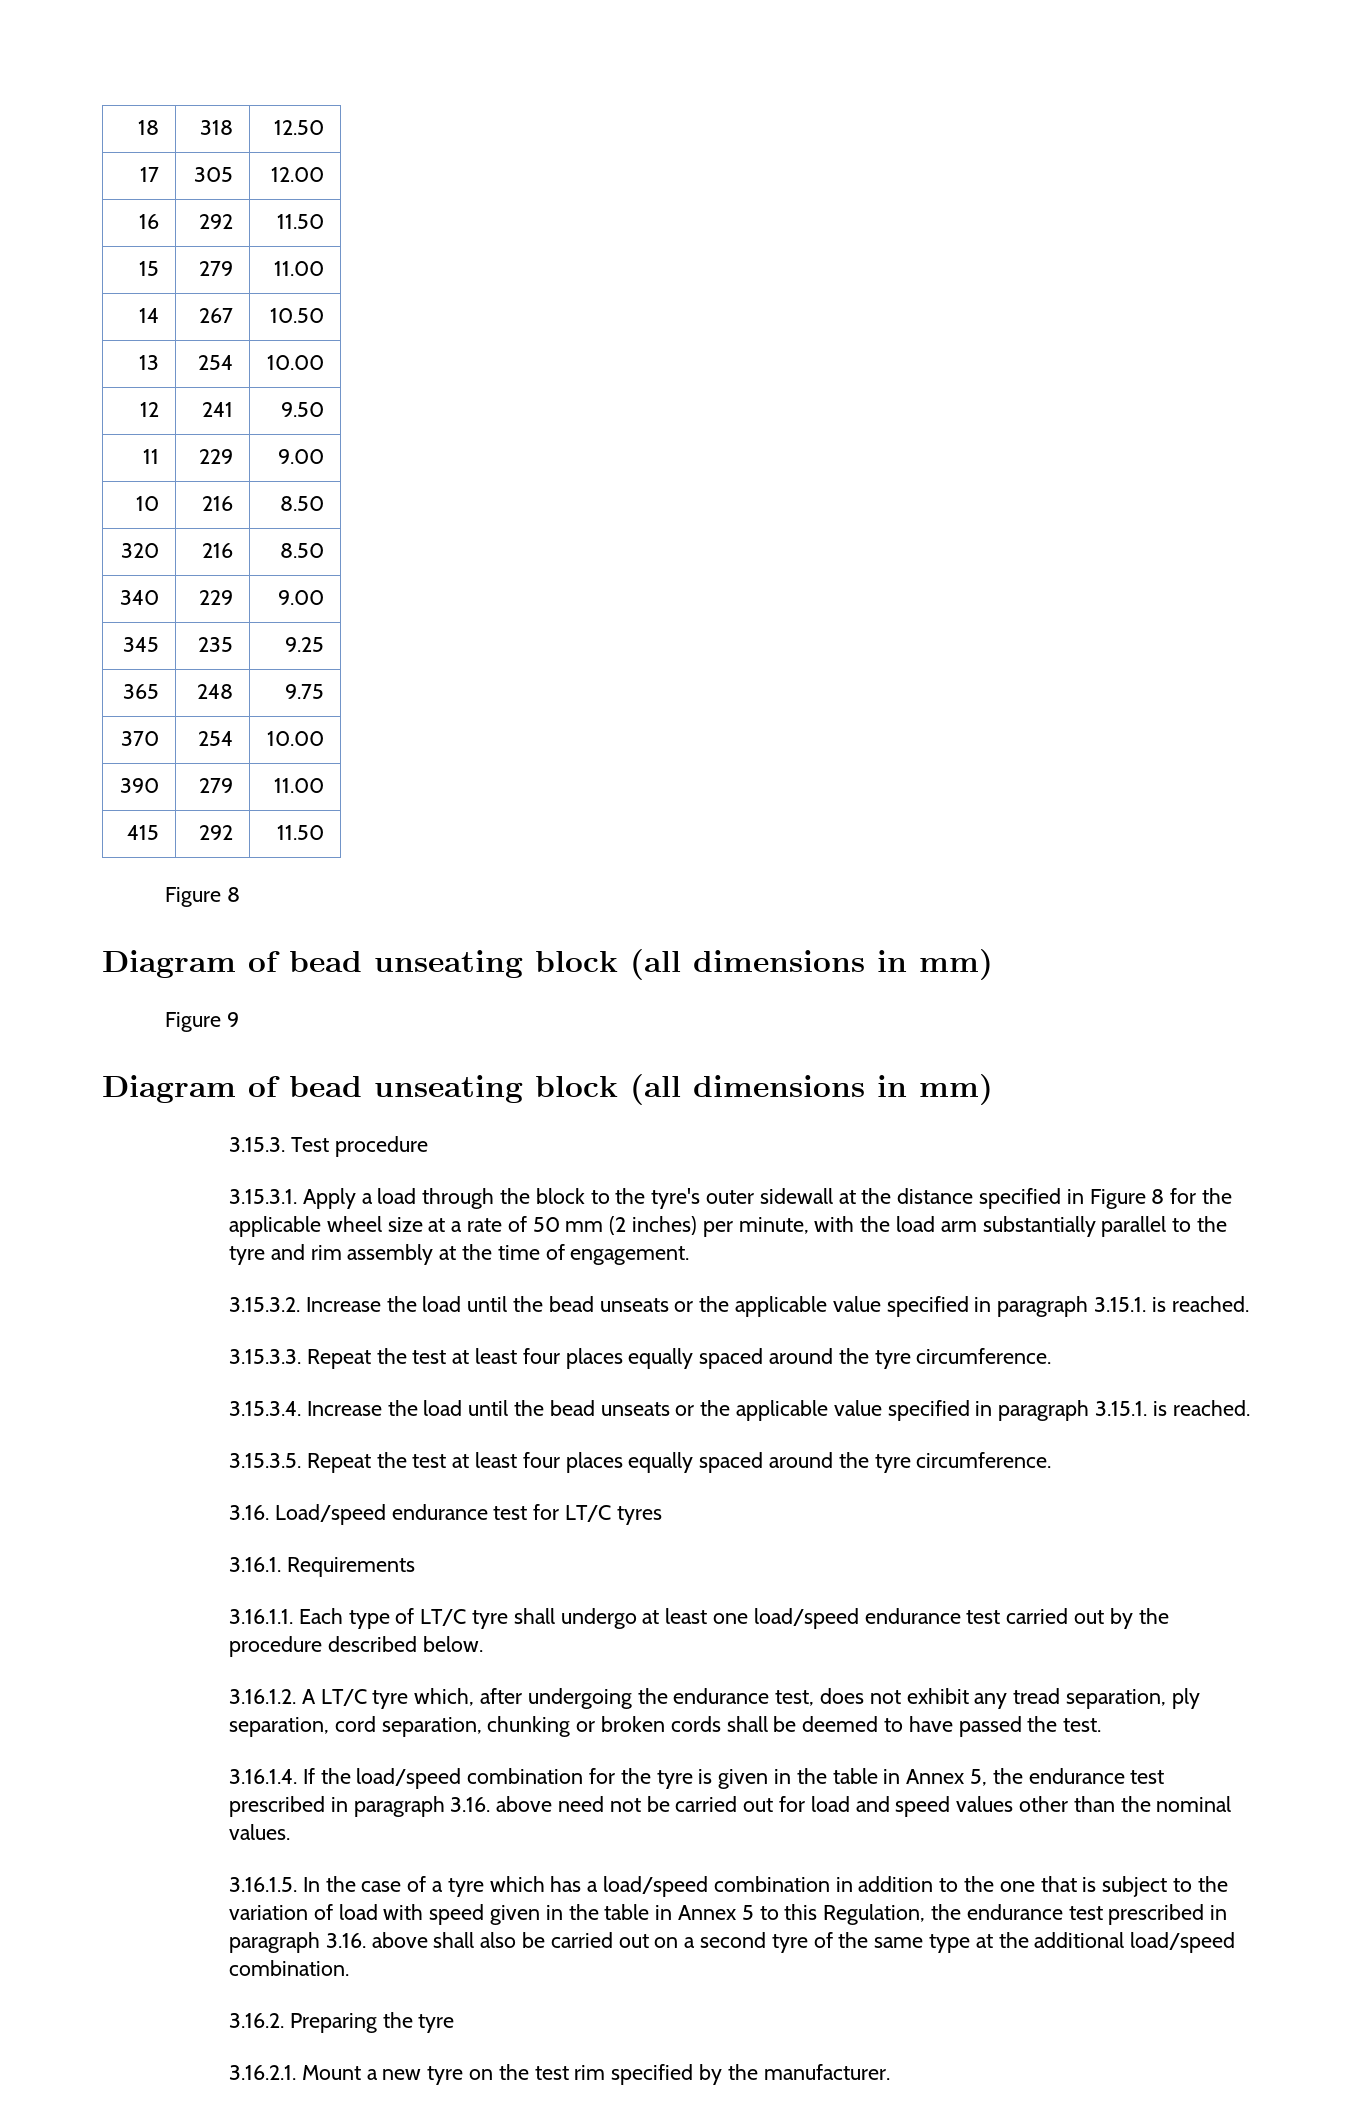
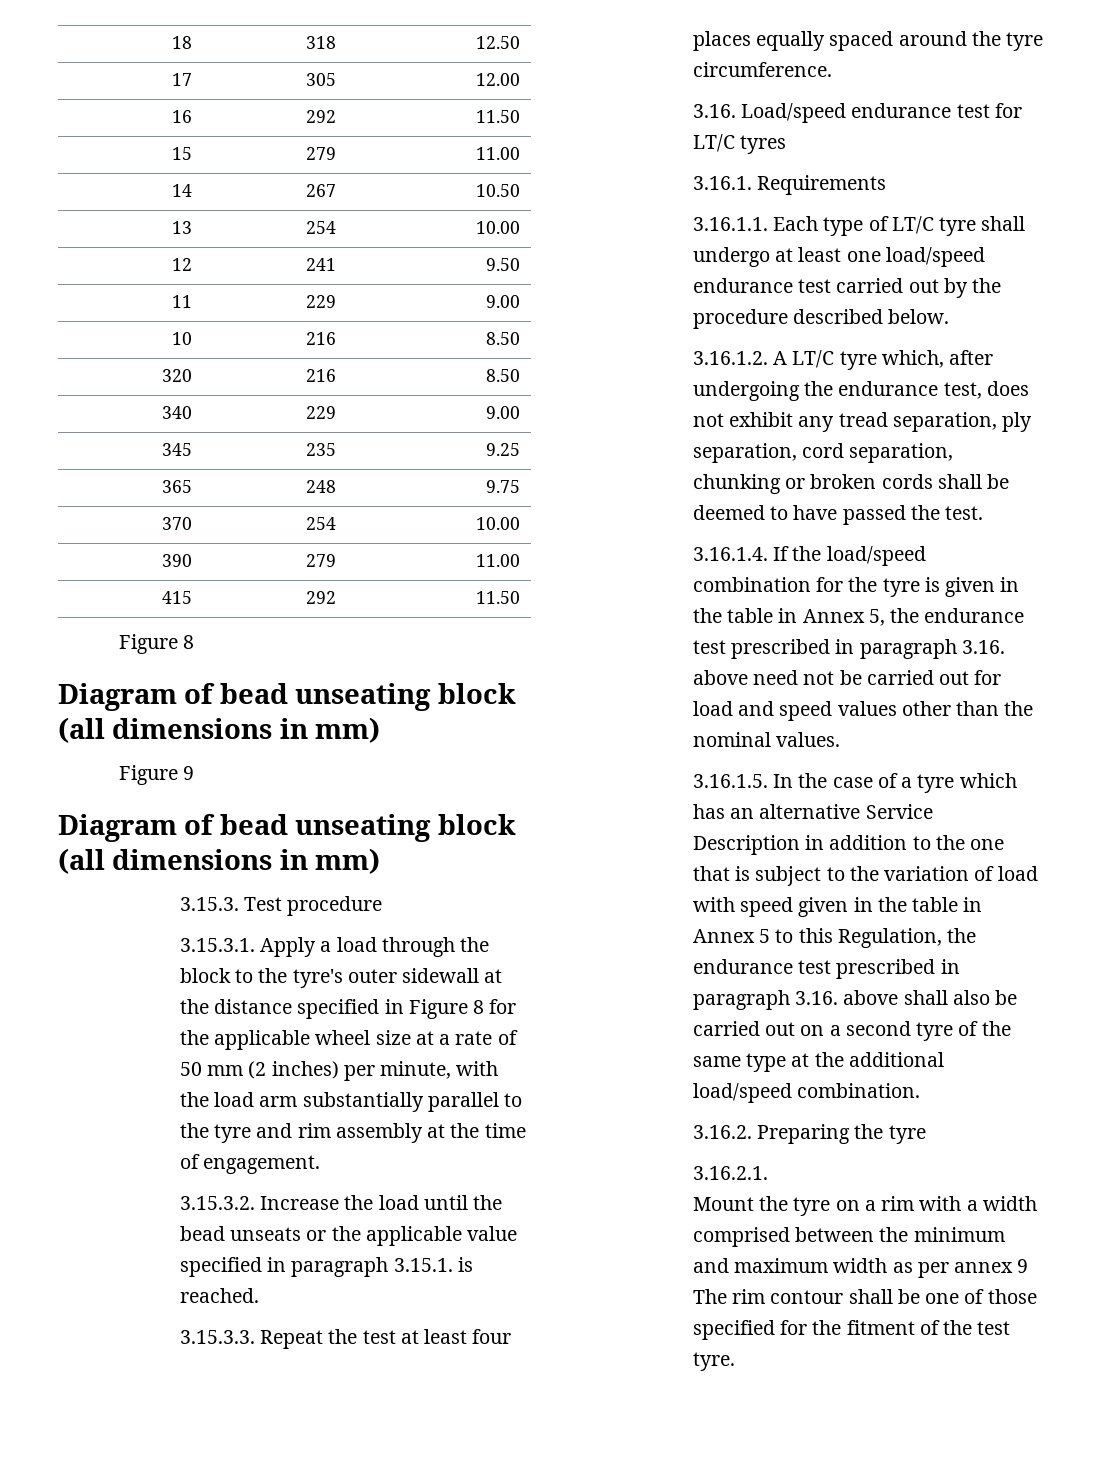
[228,1400,1250,1421] [228,1452,1052,1473] // 3.15.3.4. Increase the load until the bead unseats or the applicable value specified in paragraph 3.15.1. is reached. // 3.15.3.5. Repeat the test at least four places equally spaced around the tyre circumference. -> (832, 69) none
[587,1876,830,1897] a load/speed combination -> [730,804,933,819] [692,835,800,855] an alternative Service Description
[301,2064,890,2085] Mount a new tyre on the test rim specified by the manufacturer. -> [692,1196,1037,1216] [692,1227,1005,1247] [692,1258,1029,1278] [692,1289,1037,1304] [692,1320,1011,1340] [692,1352,735,1371] // Mount the tyre on a rim with a width comprised between the minimum and maximum width as per annex 9 The rim contour shall be one of those specified for the fitment of the test tyre.

